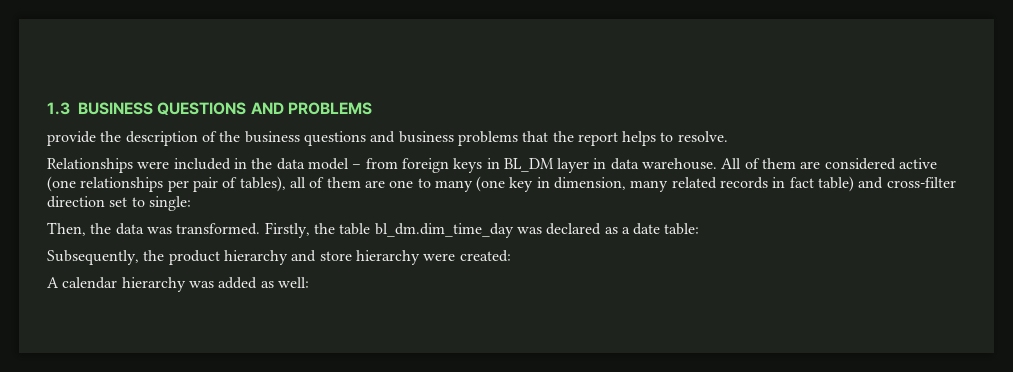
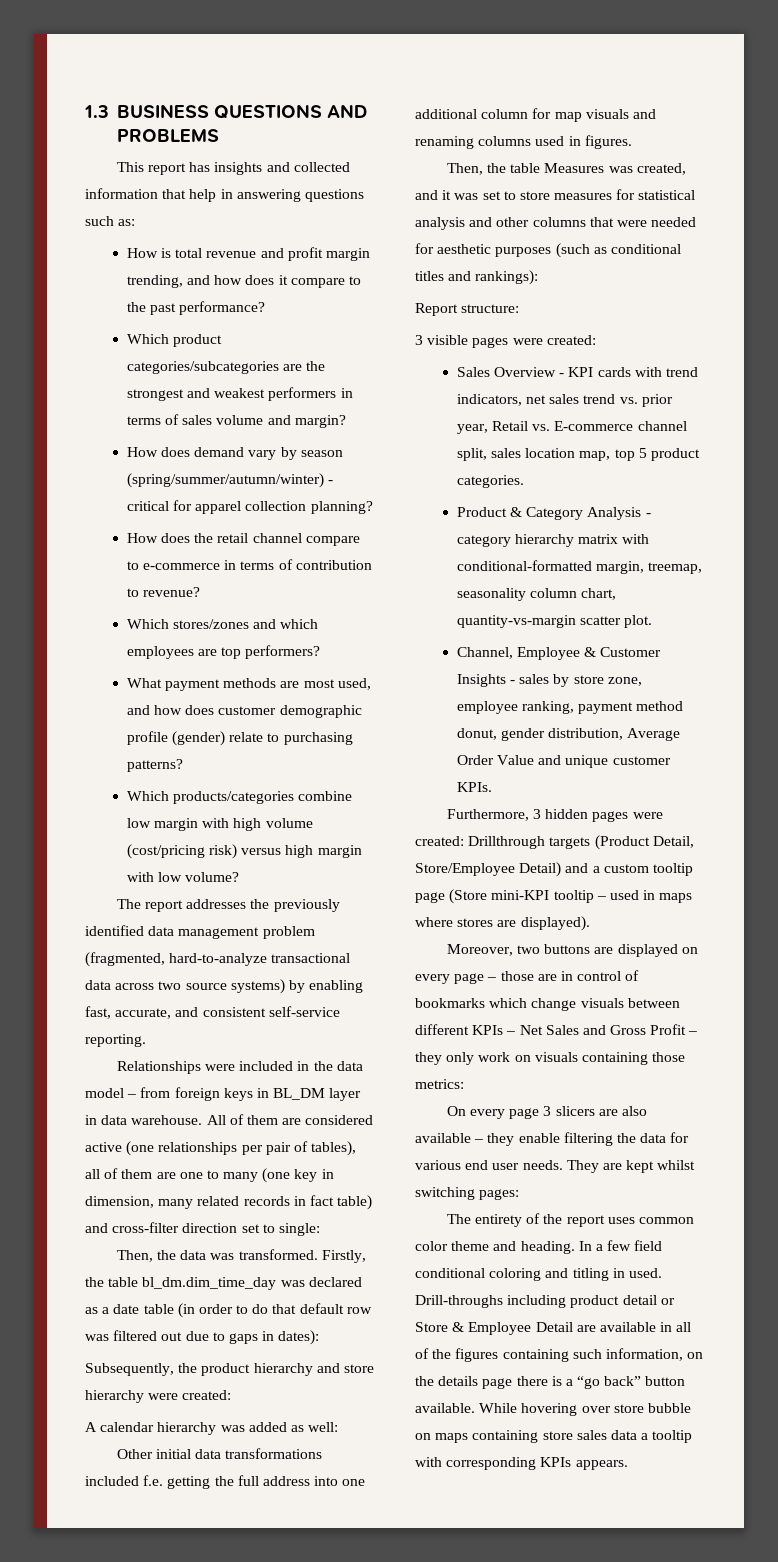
[47,131,728,146] provide the description of the business questions and business problems that the report helps to resolve. -> [116,162,350,175] [85,188,364,202] [85,216,136,226] [126,247,370,261] [126,275,361,288] [126,301,266,315] [126,334,223,347] [126,361,326,374] [126,387,353,401] [126,414,346,428] [126,447,343,460] [126,473,334,488] [126,500,373,514] [126,533,360,546] [126,559,372,570] [126,587,201,597] [126,619,319,629] [126,645,321,659] [126,678,371,691] [126,705,362,718] [126,731,353,746] [126,759,183,772] [126,791,353,804] [126,818,313,831] [126,844,362,859] [126,872,240,882] [116,899,340,912] [85,925,315,939] [85,952,351,967] [85,979,364,994] [85,1006,340,1019] [85,1034,146,1047] This report has insights and collected information that help in answering questions such as: // How is total revenue and profit margin trending, and how does it compare to the past performance? // Which product categories/subcategories are the strongest and weakest performers in terms of sales volume and margin? // How does demand vary by season (spring/summer/autumn/winter) - critical for apparel collection planning? // How does the retail channel compare to e-commerce in terms of contribution to revenue? // Which stores/zones and which employees are top performers? // What payment methods are most used, and how does customer demographic profile (gender) relate to purchasing patterns? // Which products/categories combine low margin with high volume (cost/pricing risk) versus high margin with low volume? // The report addresses the previously identified data management problem (fragmented, hard-to-analyze transactional data across two source systems) by enabling fast, accurate, and consistent self-service reporting.
[664,223,700,235] table: -> [143,1303,372,1318] [85,1330,320,1345] table (in order to do that default row was filtered out due to gaps in dates):
(309, 282) none -> [116,1448,323,1459] [85,1475,366,1489] [415,108,656,122] [415,135,632,149] [446,163,686,175] [415,189,696,200] [415,217,697,230] [415,243,681,258] [415,270,539,285] [415,303,520,316] [415,335,596,348] [456,367,698,377] [456,394,673,407] [456,421,687,434] [456,448,700,461] [456,475,524,488] [456,507,651,520] [456,534,650,547] [456,560,703,574] [456,588,617,601] [456,615,653,628] [456,647,662,660] [456,674,642,687] [456,701,684,714] [456,728,681,741] [456,755,671,768] [456,782,492,792] [446,809,663,822] [415,835,694,850] [415,862,693,877] [415,889,693,904] [415,916,590,931] [446,944,698,957] [415,970,640,984] [415,998,680,1011] [415,1024,698,1035] [415,1052,686,1065] [415,1079,464,1089] [446,1106,647,1119] [415,1132,690,1146] [415,1160,696,1173] [415,1187,520,1200] [446,1213,694,1227] [415,1240,663,1254] [415,1268,662,1281] [415,1295,675,1308] [415,1322,692,1335] [415,1348,704,1362] [415,1376,686,1389] [415,1403,691,1416] [415,1430,693,1443] [415,1457,628,1470] // Other initial data transformations included f.e. getting the full address into one additional column for map visuals and renaming columns used in figures. // Then, the table Measures was created, and it was set to store measures for statistical analysis and other columns that were needed for aesthetic purposes (such as conditional titles and rankings): // Report structure: // 3 visible pages were created: // Sales Overview - KPI cards with trend indicators, net sales trend vs. prior year, Retail vs. E-commerce channel split, sales location map, top 5 product categories. // Product & Category Analysis - category hierarchy matrix with conditional-formatted margin, treemap, seasonality column chart, quantity-vs-margin scatter plot. // Channel, Employee & Customer Insights - sales by store zone, employee ranking, payment method donut, gender distribution, Average Order Value and unique customer KPIs. // Furthermore, 3 hidden pages were created: Drillthrough targets (Product Detail, Store/Employee Detail) and a custom tooltip page (Store mini-KPI tooltip – used in maps where stores are displayed). // Moreover, two buttons are displayed on every page – those are in control of bookmarks which change visuals between different KPIs – Net Sales and Gross Profit – they only work on visuals containing those metrics: // On every page 3 slicers are also available – they enable filtering the data for various end user needs. They are kept whilst switching pages: // The entirety of the report uses common color theme and heading. In a few field conditional coloring and titling in used. Drill-throughs including product detail or Store & Employee Detail are available in all of the figures containing such information, on the details page there is a “go back” button available. While hovering over store bubble on maps containing store sales data a tooltip with corresponding KPIs appears.

